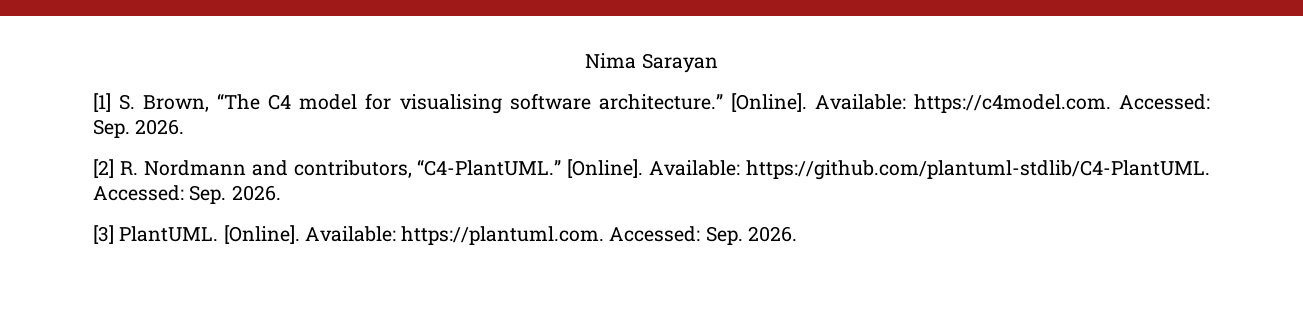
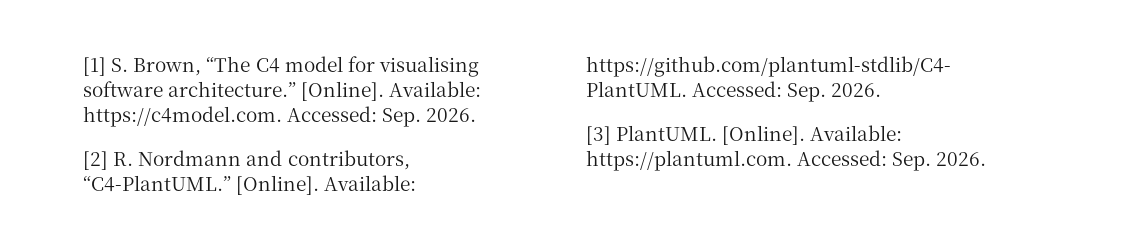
[585,53,718,73] Nima Sarayan // -> (83, 66) none

